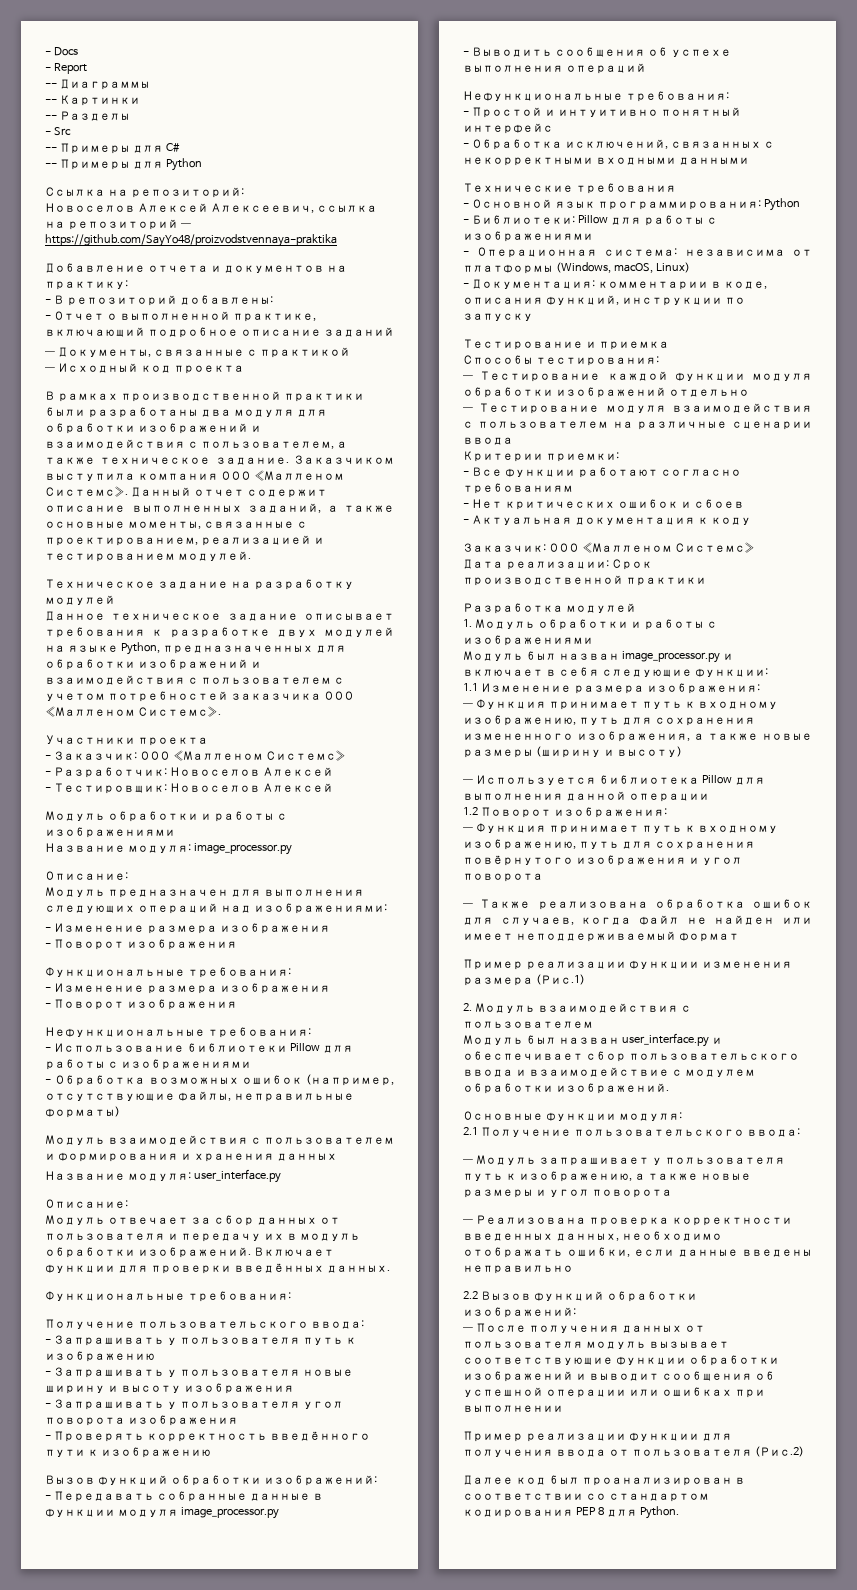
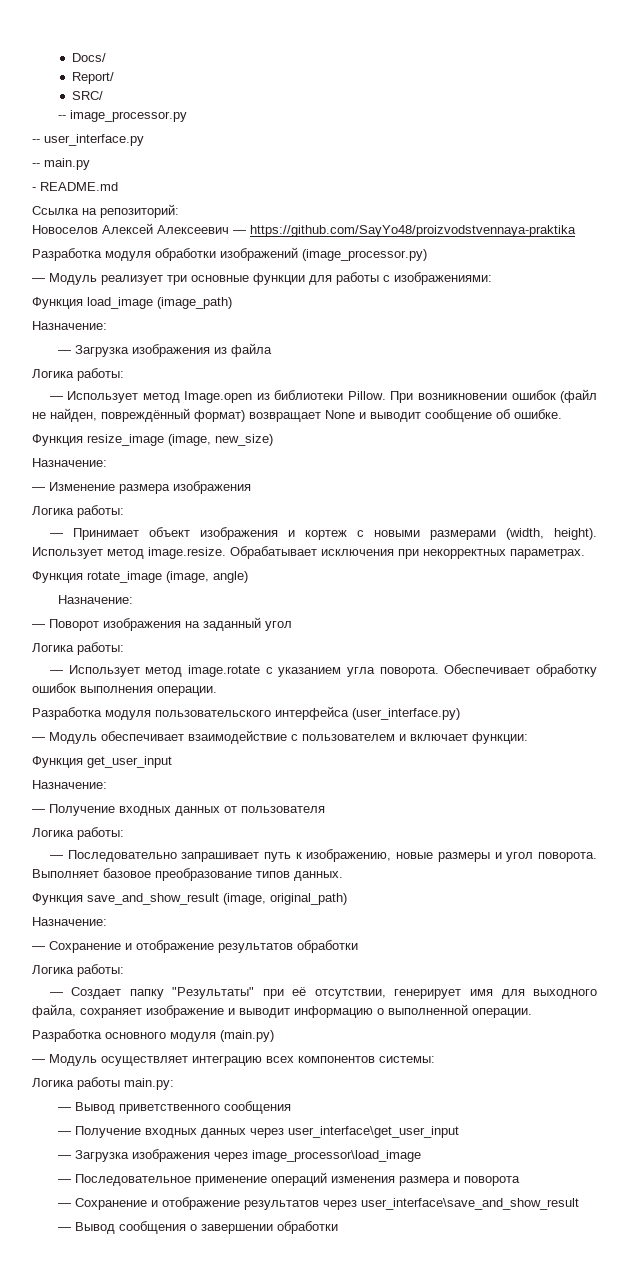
[45,47,78,56] [45,63,87,74] [45,79,150,90] [45,95,140,106] [45,111,130,121] [45,127,71,136] [45,143,180,154] [45,158,202,171] - Docs // - Report // -- Диаграммы // -- Картинки // -- Разделы // - Src // -- Примеры для C# // -- Примеры для Python -> [72,53,107,62] [72,72,115,84] [72,91,104,100] [57,110,187,122] [32,134,144,146] [32,158,90,170] [32,182,118,191] Docs/ // Report/ // SRC/ // -- image_processor.py // -- user_interface.py // -- main.py // - README.md
[210,203,377,213] [45,219,191,230] [45,234,337,247] [45,263,347,273] [45,280,128,290] [45,295,273,306] [45,311,316,322] [45,327,394,338] [45,347,350,358] [45,363,244,374] [45,391,364,402] [45,407,327,418] [45,423,261,434] [45,439,347,449] [45,455,394,465] [45,470,344,481] [45,486,327,498] [45,503,394,513] [45,521,307,529] [45,535,324,546] [45,551,251,562] [45,579,354,590] [45,595,115,605] [45,611,395,621] [45,627,394,638] [45,642,346,655] [45,659,261,670] [45,675,344,685] [45,691,354,702] [45,706,221,717] [45,735,208,746] [45,750,346,761] [45,767,333,778] [45,783,333,794] [45,811,287,822] [45,827,175,838] [45,843,292,855] [45,871,128,880] [45,887,364,898] [45,903,387,914] [45,923,330,934] [45,939,237,950] [45,967,291,978] [45,983,330,994] [45,999,237,1010] [45,1027,311,1038] [45,1043,353,1053] [45,1059,251,1070] [45,1074,394,1086] [45,1091,354,1102] [45,1106,120,1118] [45,1135,394,1145] [45,1152,337,1162] [45,1169,281,1183] [45,1199,128,1208] [45,1215,340,1226] [45,1233,360,1242] [45,1247,334,1258] [45,1263,390,1274] [45,1291,291,1302] [45,1319,364,1329] [45,1335,356,1346] [45,1351,155,1362] [45,1367,353,1378] [45,1383,294,1394] [45,1399,343,1410] [45,1415,238,1426] [45,1431,370,1442] [45,1447,211,1458] [45,1475,377,1486] [45,1491,323,1502] [45,1507,279,1519] [463,47,731,57] [463,63,646,74] [463,91,729,102] [463,107,741,118] [463,123,553,134] [463,139,774,150] [463,157,749,166] [463,183,676,194] [463,198,800,211] [463,215,717,226] [463,231,593,242] [463,247,812,258] [463,262,690,274] [463,279,767,290] [463,295,745,306] [463,313,533,321] [463,339,669,350] [463,355,659,366] [463,371,812,382] [463,387,749,398] [463,403,812,414] [463,421,812,430] [463,437,513,445] [463,451,619,462] [463,467,741,478] [463,483,573,494] [463,499,744,510] [463,515,751,525] [463,542,755,553] [463,559,652,570] [463,575,706,586] [463,603,636,614] [463,619,717,630] [463,635,593,646] [463,651,733,663] [463,667,768,677] [463,683,760,694] [463,699,778,710] [463,715,755,726] [463,731,812,742] [463,746,682,758] [463,775,765,785] [463,791,709,802] [463,807,667,818] [463,823,778,834] [463,839,755,850] [463,855,742,866] [463,873,543,882] [463,899,812,910] [463,915,812,925] [463,931,739,942] [463,959,792,970] [463,974,585,986] [463,1003,691,1013] [463,1021,593,1028] [463,1033,722,1047] [463,1051,799,1062] [463,1067,755,1077] [463,1083,669,1094] [463,1111,682,1121] [463,1127,800,1137] [463,1155,785,1166] Алексеевич, ссылка на репозиторий — https://github.com/SayYo48/proizvodstvennaya-praktika // Добавление отчета и документов на практику: // - В репозиторий добавлены: // - Отчет о выполненной практике, включающий подробное описание заданий // — Документы, связанные с практикой // — Исходный код проекта // В рамках производственной практики были разработаны два модуля для обработки изображений и взаимодействия с пользователем, а также техническое задание. Заказчиком выступила компания ООО «Малленом Системс». Данный отчет содержит описание выполненных заданий, а также основные моменты, связанные с проектированием, реализацией и тестированием модулей. // Техническое задание на разработку модулей // Данное техническое задание описывает требования к разработке двух модулей на языке Python, предназначенных для обработки изображений и взаимодействия с пользователем с учетом потребностей заказчика ООО «Малленом Системс». // Участники проекта // - Заказчик: ООО «Малленом Системс» // - Разработчик: Новоселов Алексей // - Тестировщик: Новоселов Алексей // Модуль обработки и работы с изображениями // Название модуля: image_processor.py // Описание: // Модуль предназначен для выполнения следующих операций над изображениями: // - Изменение размера изображения // - Поворот изображения // Функциональные требования: // - Изменение размера изображения // - Поворот изображения // Нефункциональные требования: // - Использование библиотеки Pillow для работы с изображениями // - Обработка возможных ошибок (например, отсутствующие файлы, неправильные форматы) // Модуль взаимодействия с пользователем и формирования и хранения данных // Название модуля: user_interface.py // Описание: // Модуль отвечает за сбор данных от пользователя и передачу их в модуль обработки изображений. Включает функции для проверки введённых данных. // Функциональные требования: // Получение пользовательского ввода: // - Запрашивать у пользователя путь к изображению // - Запрашивать у пользователя новые ширину и высоту изображения // - Запрашивать у пользователя угол поворота изображения // - Проверять корректность введённого пути к изображению // Вызов функций обработки изображений: // - Передавать собранные данные в функции модуля image_processor.py // - Выводить сообщения об успехе выполнения операций // Нефункциональные требования: // - Простой и интуитивно понятный интерфейс // - Обработка исключений, связанных с некорректными входными данными // Технические требования // - Основной язык программирования: Python // - Библиотеки: Pillow для работы с изображениями // - Операционная система: независима от платформы (Windows, macOS, Linux) // - Документация: комментарии в коде, описания функций, инструкции по запуску // Тестирование и приемка // Способы тестирования: // — Тестирование каждой функции модуля обработки изображений отдельно // — Тестирование модуля взаимодействия с пользователем на различные сценарии ввода // Критерии приемки: // - Все функции работают согласно требованиям // - Нет критических ошибок и сбоев // - Актуальная документация к коду // Заказчик: ООО «Малленом Системс» // Дата реализации: Срок производственной практики // Разработка модулей // 1. Модуль обработки и работы с изображениями // Модуль был назван image_processor.py и включает в себя следующие функции: // 1.1 Изменение размера изображения: // — Функция принимает путь к входному изображению, путь для сохранения измененного изображения, а также новые размеры (ширину и высоту) // — Используется библиотека Pillow для выполнения данной операции // 1.2 Поворот изображения: // — Функция принимает путь к входному изображению, путь для сохранения повёрнутого изображения и угол поворота // — Также реализована обработка ошибок для случаев, когда файл не найден или имеет неподдерживаемый формат // Пример реализации функции изменения размера (Рис.1) // 2. Модуль взаимодействия с пользователем // Модуль был назван user_interface.py и обеспечивает сбор пользовательского ввода и взаимодействие с модулем обработки изображений. // Основные функции модуля: // 2.1 Получение пользовательского ввода: // — Модуль запрашивает у пользователя -> [157,225,576,237] [32,247,427,261] [32,272,492,285] [32,297,232,309] [32,321,107,330] [57,343,272,357] [32,368,124,381] [49,389,597,403] [32,408,562,422] [32,434,273,446] [32,458,107,467] [32,481,251,494] [32,505,124,518] [49,527,597,540] [32,546,585,559] [32,571,248,583] [57,595,133,604] [32,617,292,631] [32,642,124,655] [49,664,597,677] [32,683,217,696] [32,706,460,720] [32,730,528,744] [32,756,172,768] [32,780,107,789] [32,804,325,816] [32,827,124,840] [49,850,260,862] Алексеевич — https://github.com/SayYo48/proizvodstvennaya-praktika // Разработка модуля обработки изображений (image_processor.py) // — Модуль реализует три основные функции для работы с изображениями: // Функция load_image (image_path) // Назначение: // — Загрузка изображения из файла // Логика работы: // — Использует метод Image.open из библиотеки Pillow. При возникновении ошибок (файл не найден, повреждённый формат) возвращает None и выводит сообщение об ошибке. // Функция resize_image (image, new_size) // Назначение: // — Изменение размера изображения // Логика работы: // — Принимает объект изображения и кортеж с новыми размерами (width, height). Использует метод image.resize. Обрабатывает исключения при некорректных параметрах. // Функция rotate_image (image, angle) // Назначение: // — Поворот изображения на заданный угол // Логика работы: // — Использует метод image.rotate с указанием угла поворота. Обеспечивает обработку ошибок выполнения операции. // Разработка модуля пользовательского интерфейса (user_interface.py) // — Модуль обеспечивает взаимодействие с пользователем и включает функции: // Функция get_user_input // Назначение: // — Получение входных данных от пользователя // Логика работы: // — Последовательно запрашивает
[634,1173,698,1180] а также -> (392, 855) none
[591,1189,672,1198] [463,1215,792,1226] [463,1231,722,1241] [463,1247,812,1258] [463,1265,573,1274] [463,1291,697,1302] [463,1307,576,1318] [463,1323,705,1333] [463,1341,729,1349] [463,1355,779,1366] [463,1371,775,1382] [463,1387,765,1398] [463,1405,563,1412] [463,1431,732,1442] [463,1446,804,1457] [463,1475,745,1486] [463,1493,709,1502] [463,1506,679,1519] поворота // — Реализована проверка корректности введенных данных, необходимо отображать ошибки, если данные введены неправильно // 2.2 Вызов функций обработки изображений: // — После получения данных от пользователя модуль вызывает соответствующие функции обработки изображений и выводит сообщения об успешной операции или ошибках при выполнении // Пример реализации функции для получения ввода от пользователя (Рис.2) // Далее код был проанализирован в соответствии со стандартом кодирования PEP 8 для Python. -> [538,852,598,862] [32,868,343,881] [32,893,347,905] [32,917,107,926] [32,940,358,953] [32,964,124,977] [49,987,597,999] [32,1004,532,1018] [32,1029,274,1042] [32,1054,435,1066] [32,1077,174,1090] [57,1101,291,1114] [57,1126,459,1138] [57,1149,421,1162] [57,1172,520,1186] [57,1197,579,1210] [57,1221,338,1234] поворота. Выполняет базовое преобразование типов данных. // Функция save_and_show_result (image, original_path) // Назначение: // — Сохранение и отображение результатов обработки // Логика работы: // — Создает папку "Результаты" при её отсутствии, генерирует имя для выходного файла, сохраняет изображение и выводит информацию о выполненной операции. // Разработка основного модуля (main.py) // — Модуль осуществляет интеграцию всех компонентов системы: // Логика работы main.py: // — Вывод приветственного сообщения // — Получение входных данных через user_interface\get_user_input // — Загрузка изображения через image_processor\load_image // — Последовательное применение операций изменения размера и поворота // — Сохранение и отображение результатов через user_interface\save_and_show_result // — Вывод сообщения о завершении обработки

